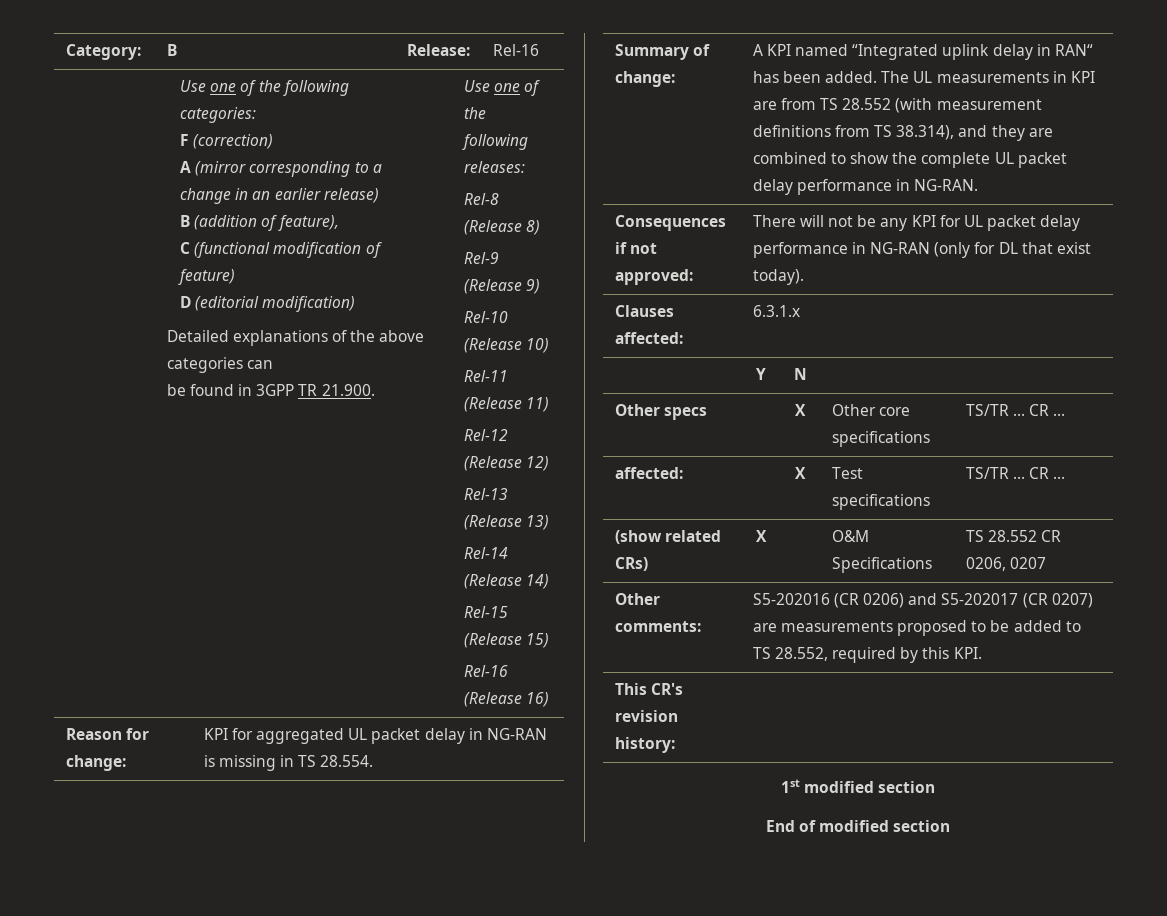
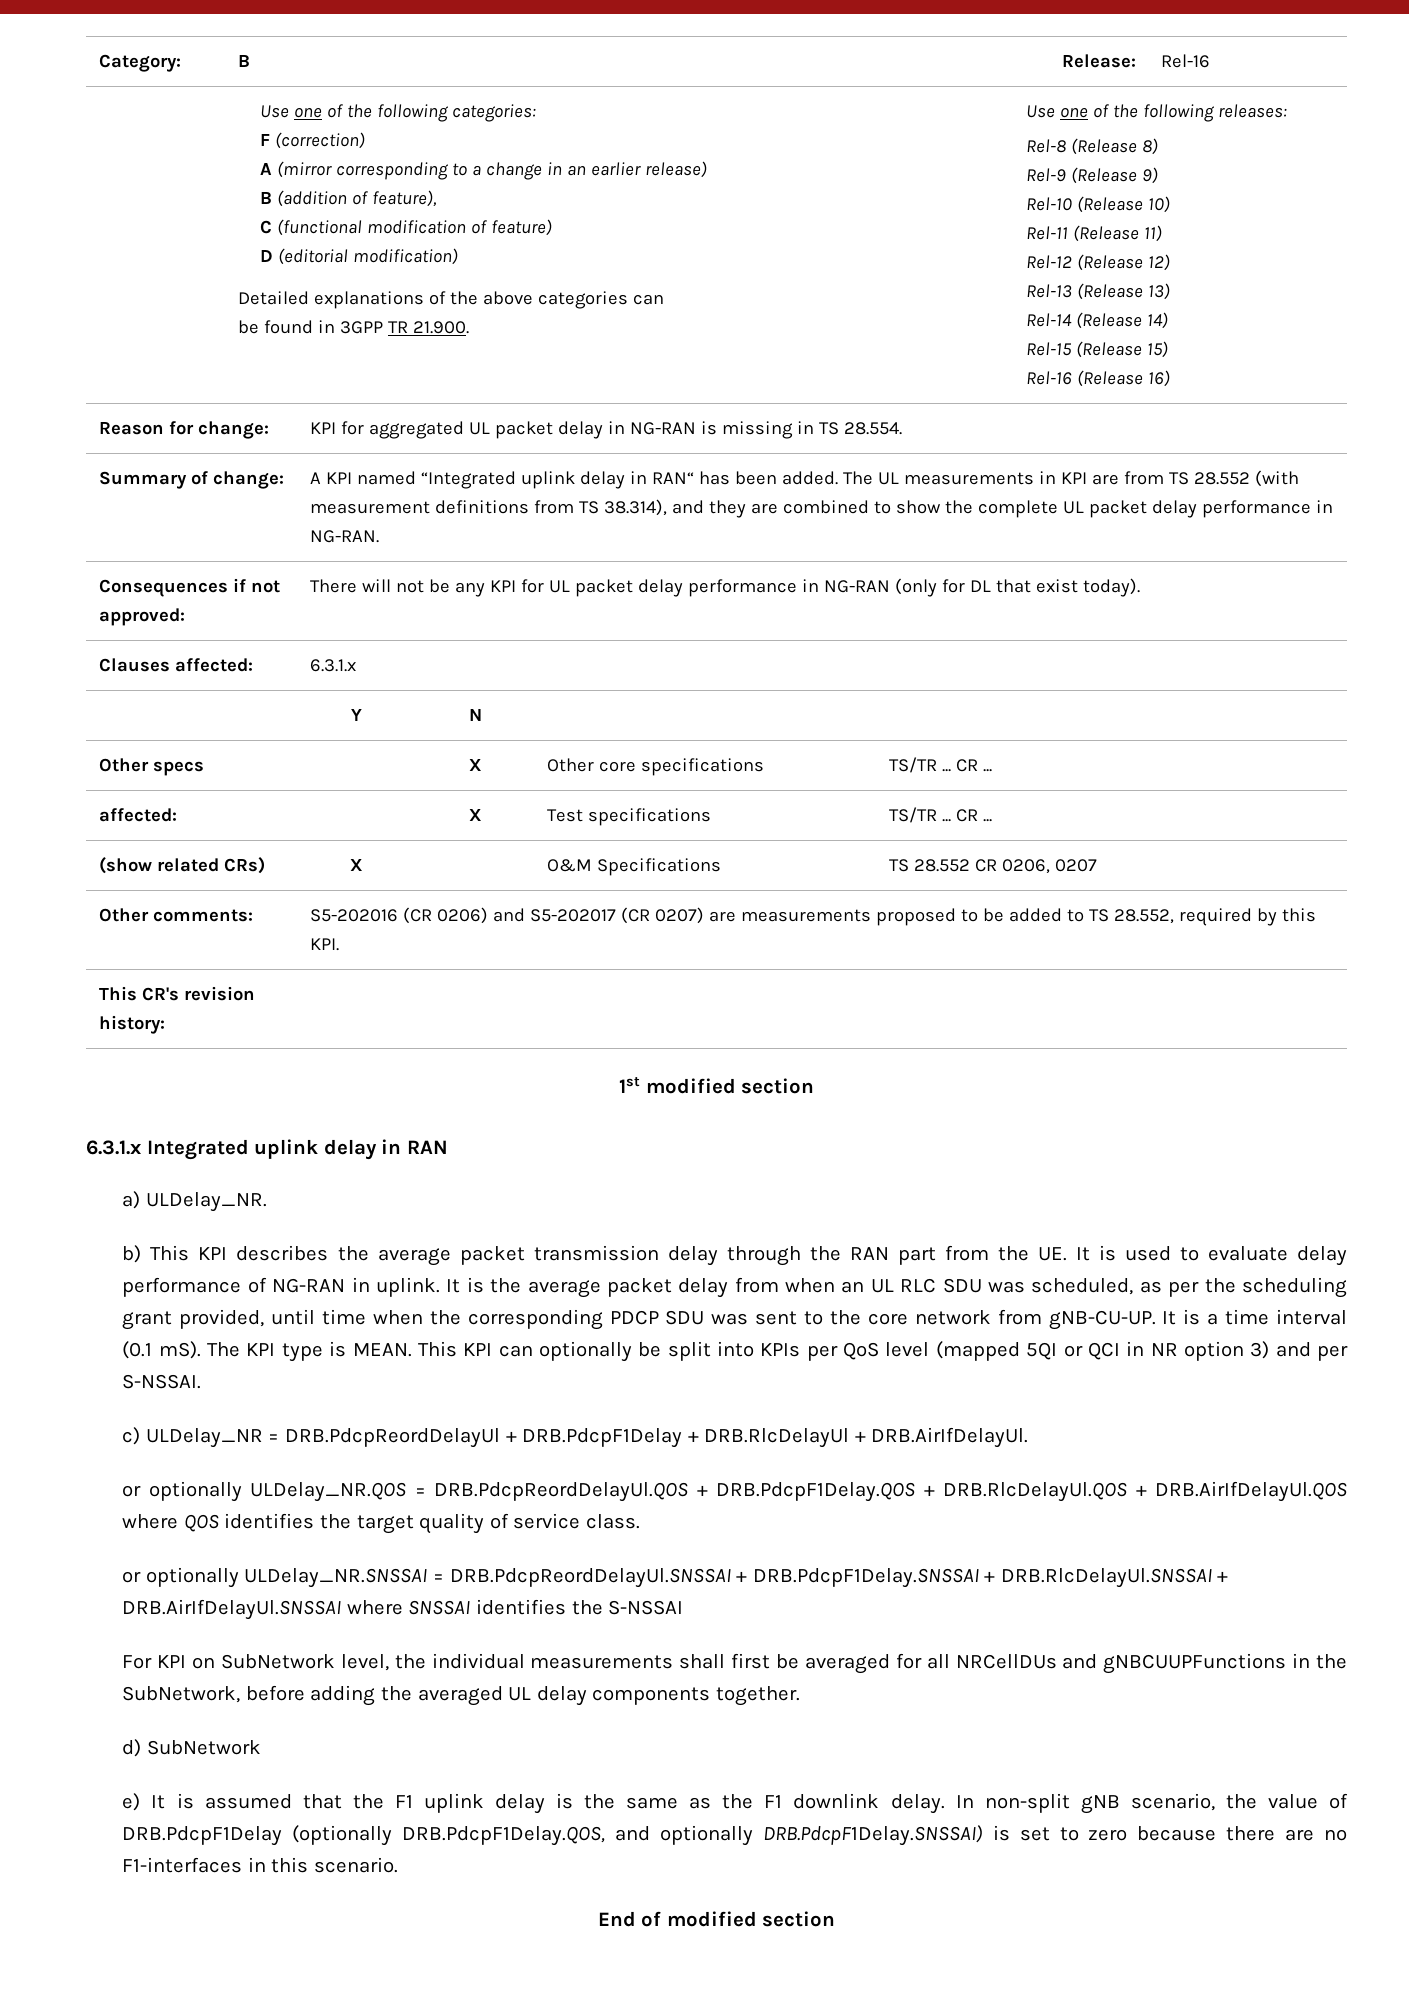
(936, 787) none -> [86,1139,448,1160] [122,1191,267,1212] [122,1245,1347,1266] [122,1277,1347,1298] [122,1309,1347,1330] [122,1341,1348,1362] [122,1374,202,1389] [122,1427,1029,1448] [122,1481,1347,1502] [122,1513,640,1534] [122,1567,1229,1588] [122,1599,684,1620] [122,1653,1347,1674] [122,1685,800,1706] [122,1739,261,1757] [122,1793,1348,1814] [122,1825,1347,1846] [122,1857,398,1873] // 6.3.1.x Integrated uplink delay in RAN // a) ULDelay_NR. // b) This KPI describes the average packet transmission delay through the RAN part from the UE. It is used to evaluate delay performance of NG-RAN in uplink. It is the average packet delay from when an UL RLC SDU was scheduled, as per the scheduling grant provided, until time when the corresponding PDCP SDU was sent to the core network from gNB-CU-UP. It is a time interval (0.1 mS). The KPI type is MEAN. This KPI can optionally be split into KPIs per QoS level (mapped 5QI or QCI in NR option 3) and per S-NSSAI. // c) ULDelay_NR = DRB.PdcpReordDelayUl + DRB.PdcpF1Delay + DRB.RlcDelayUl + DRB.AirIfDelayUl. // or optionally ULDelay_NR.QOS = DRB.PdcpReordDelayUl.QOS + DRB.PdcpF1Delay.QOS + DRB.RlcDelayUl.QOS + DRB.AirIfDelayUl.QOS where QOS identifies the target quality of service class. // or optionally ULDelay_NR.SNSSAI = DRB.PdcpReordDelayUl.SNSSAI + DRB.PdcpF1Delay.SNSSAI + DRB.RlcDelayUl.SNSSAI + DRB.AirIfDelayUl.SNSSAI where SNSSAI identifies the S-NSSAI // For KPI on SubNetwork level, the individual measurements shall first be averaged for all NRCellDUs and gNBCUUPFunctions in the SubNetwork, before adding the averaged UL delay components together. // d) SubNetwork // e) It is assumed that the F1 uplink delay is the same as the F1 downlink delay. In non-split gNB scenario, the value of DRB.PdcpF1Delay (optionally DRB.PdcpF1Delay.QOS, and optionally DRB.PdcpF1Delay.SNSSAI) is set to zero because there are no F1-interfaces in this scenario.

